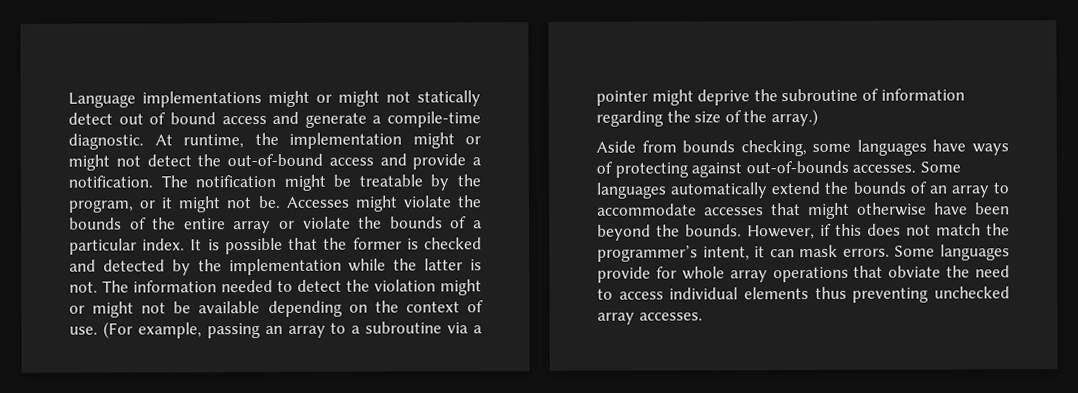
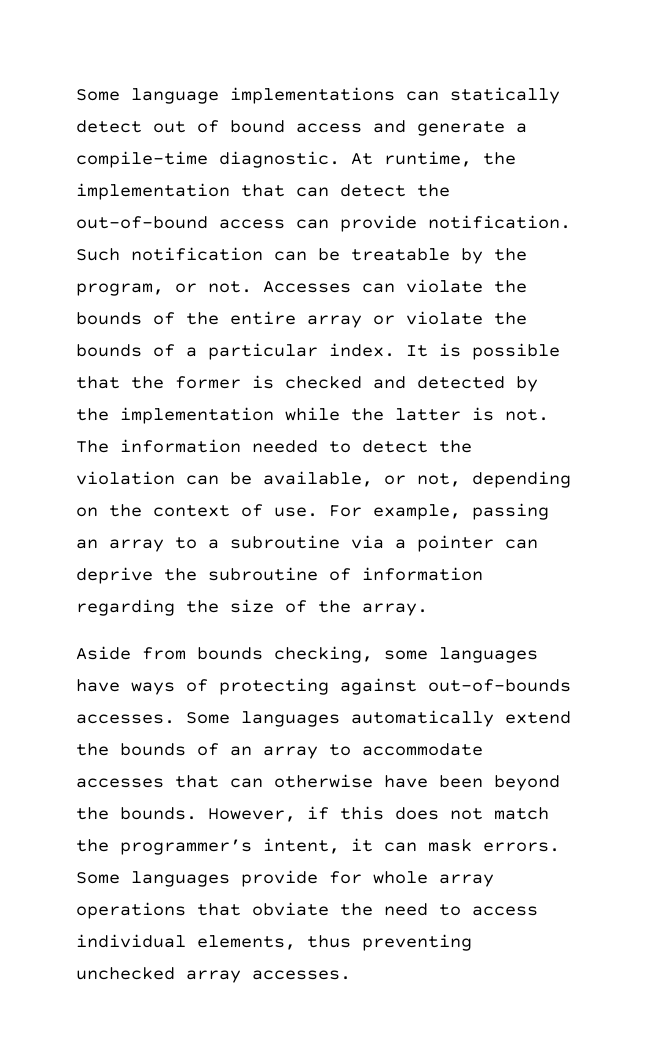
[68,90,411,108] Language implementations might or might not -> [76,87,439,104] Some language implementations can
[412,132,481,149] [68,153,481,171] [68,174,326,191] might or might not detect the out-of-bound access and provide a notification. The notification might -> [241,184,450,197] [76,215,571,232] [76,247,307,261] that can detect the out-of-bound access can provide notification. Such notification can
[162,195,398,213] it might not be. Accesses might -> [208,281,395,293] not. Accesses can
[440,279,482,296] [69,301,261,318] might or might not be available -> [186,471,461,487] can be available, or not,
[102,321,133,339] (For -> [329,505,362,517] For
[651,89,694,106] might -> [505,539,538,549] can
[770,108,818,127] array.) -> [362,603,428,616] array.
[808,202,850,220] might -> [230,778,263,788] can
[744,287,809,300] elements -> [197,935,296,950] elements,

